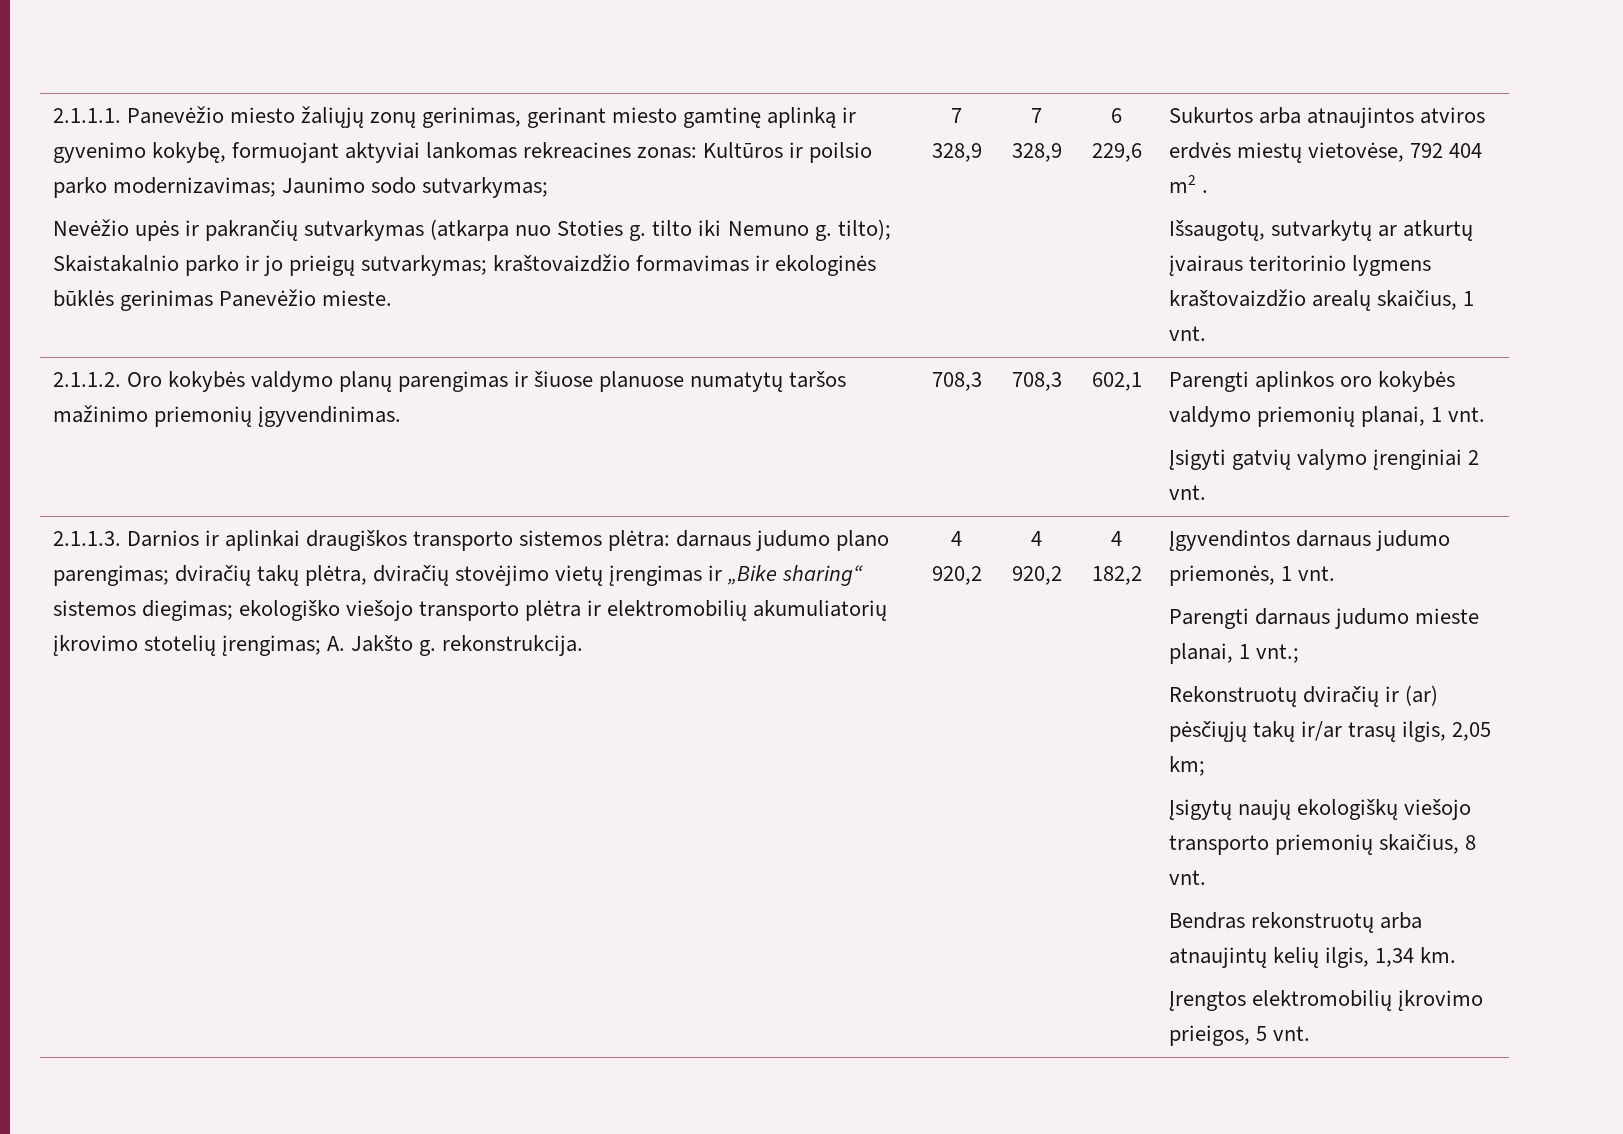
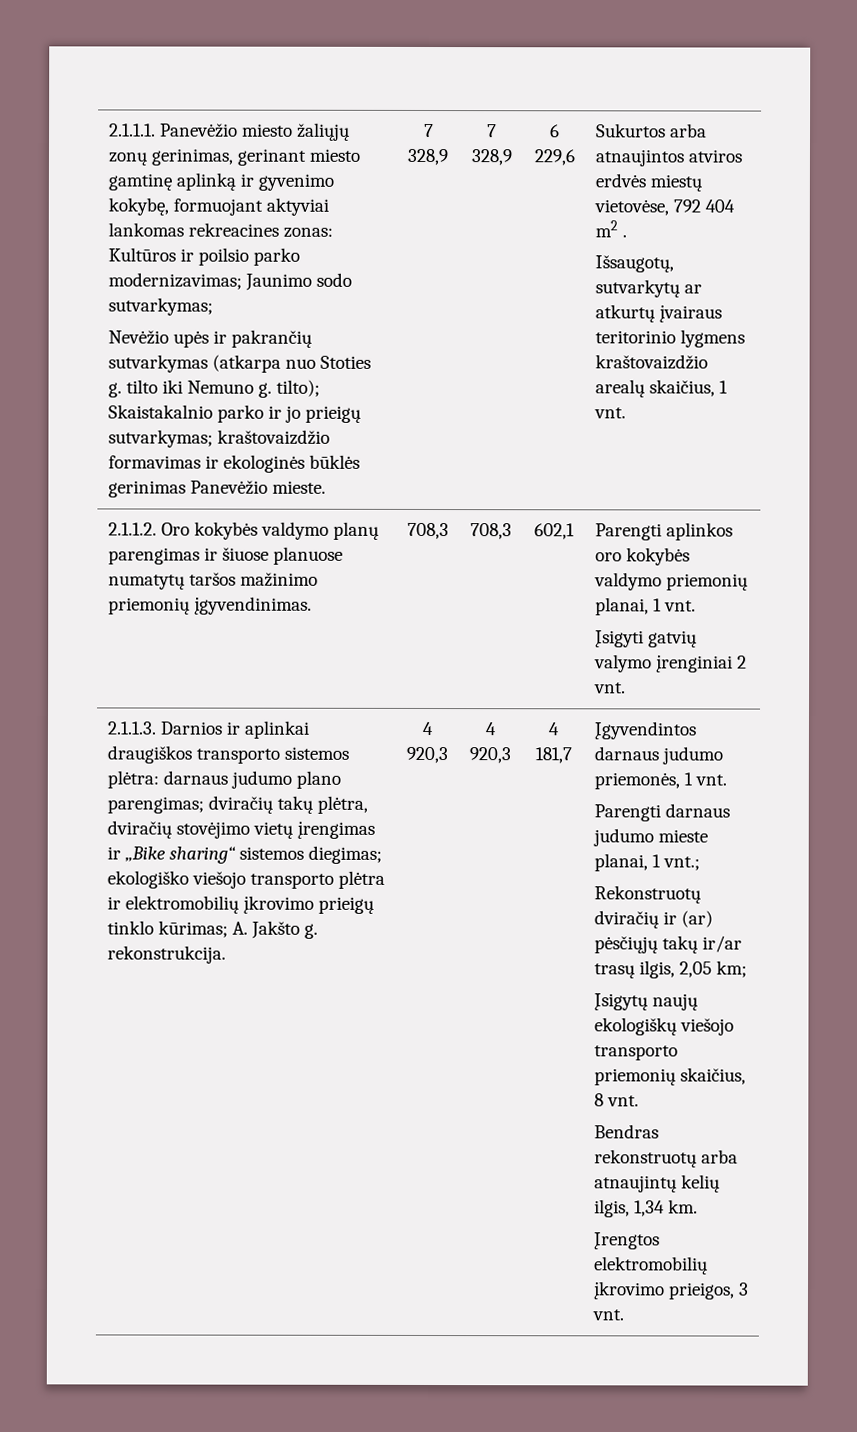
[753,600,888,621] [52,635,321,656] akumuliatorių įkrovimo stotelių įrengimas; -> [242,895,374,914] [106,920,228,938] įkrovimo prieigų tinklo kūrimas;
[931,566,982,585] [1031,531,1042,546] [1011,566,1062,585] [1111,531,1122,546] [1091,566,1142,585] 920,2 | 4 920,2 | 4 182,2 -> [405,746,448,764] [485,722,496,736] [469,747,511,764] [548,722,559,736] [534,747,572,764] 920,3 | 4 920,3 | 4 181,7
[1255,1026,1267,1041] 5 -> [737,1282,749,1296] 3

